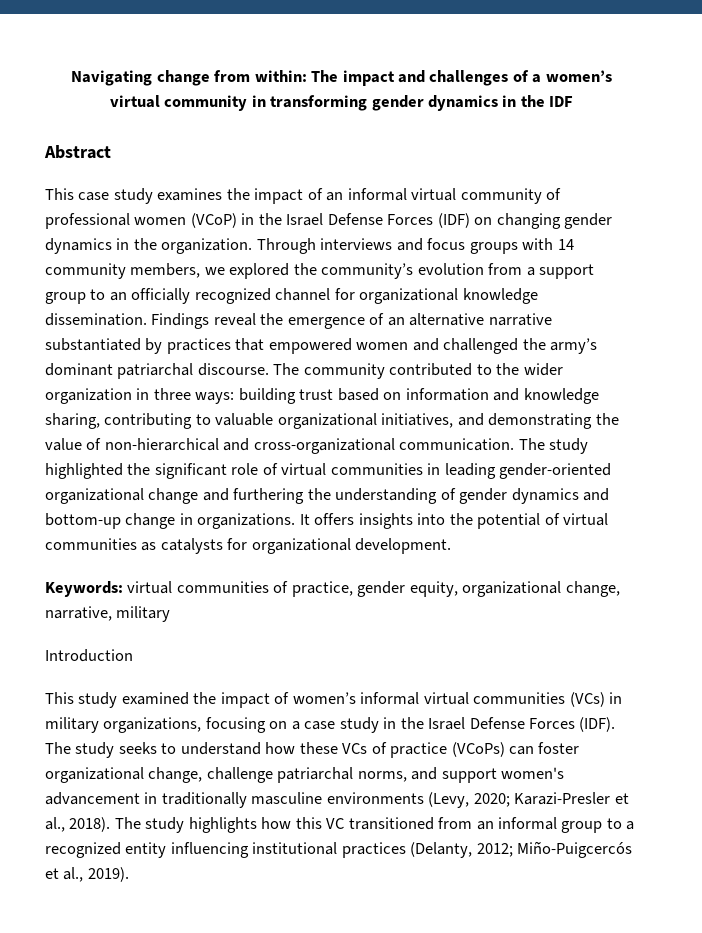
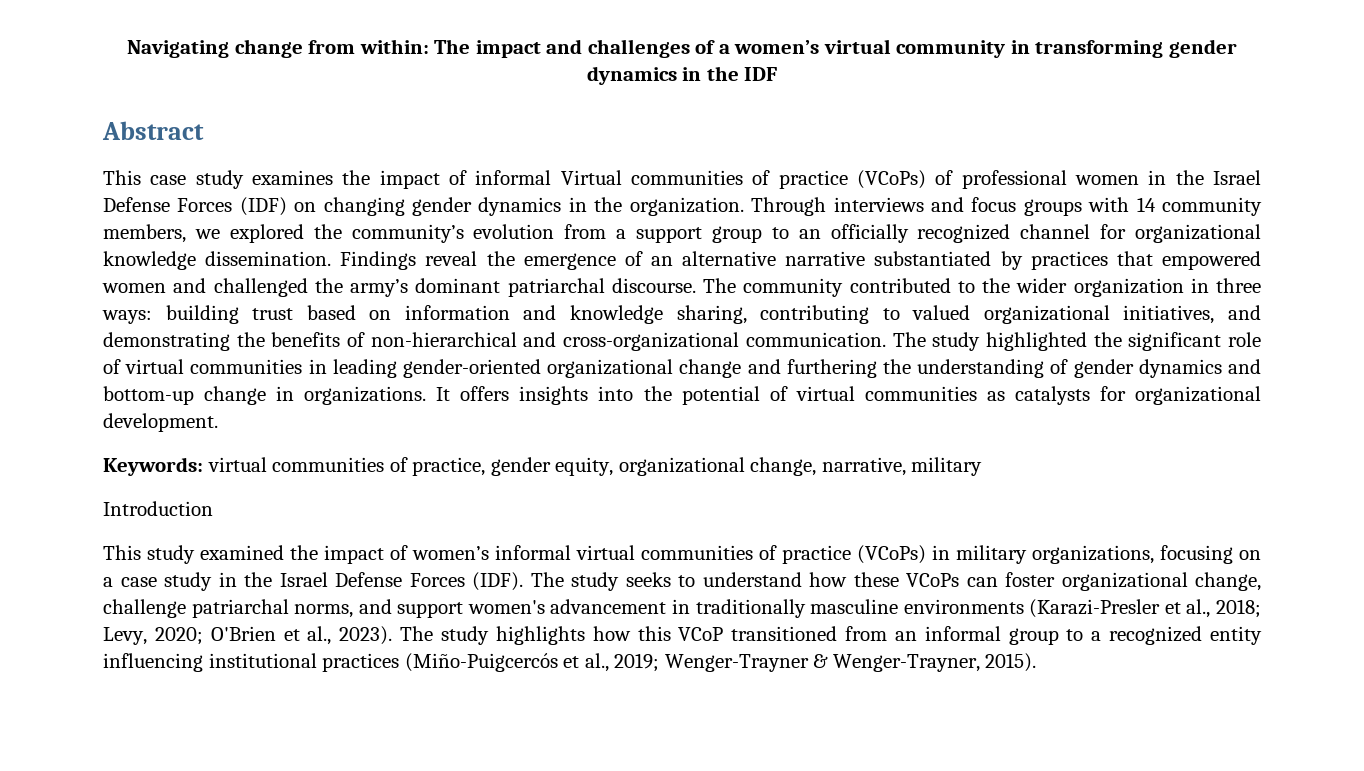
[326,188,542,204] an informal virtual community -> [475,170,927,189] informal Virtual communities of practice (VCoPs)
[190,213,237,228] (VCoP) -> (1140, 180) none
[215,413,274,426] valuable -> [912,305,971,320] valued
[45,438,82,451] value -> [271,332,341,347] benefits
[569,692,605,707] (VCs) -> [759,545,926,564] of practice (VCoPs)
[342,742,505,758] VCs of practice (VCoPs) -> [906,573,959,587] VCoPs
[428,792,629,808] [45,817,111,832] (Levy, 2020; Karazi-Presler et al., 2018). -> [1029,599,1262,618] [103,626,393,645] (Karazi-Presler et al., 2018; Levy, 2020; O'Brien et al., 2023).
[326,818,345,829] VC -> [678,627,724,641] VCoP
[410,841,633,858] [45,867,129,882] (Delanty, 2012; Miño-Puigcercós et al., 2019). -> [404,653,1037,672] (Miño-Puigcercós et al., 2019; Wenger-Trayner & Wenger-Trayner, 2015).

